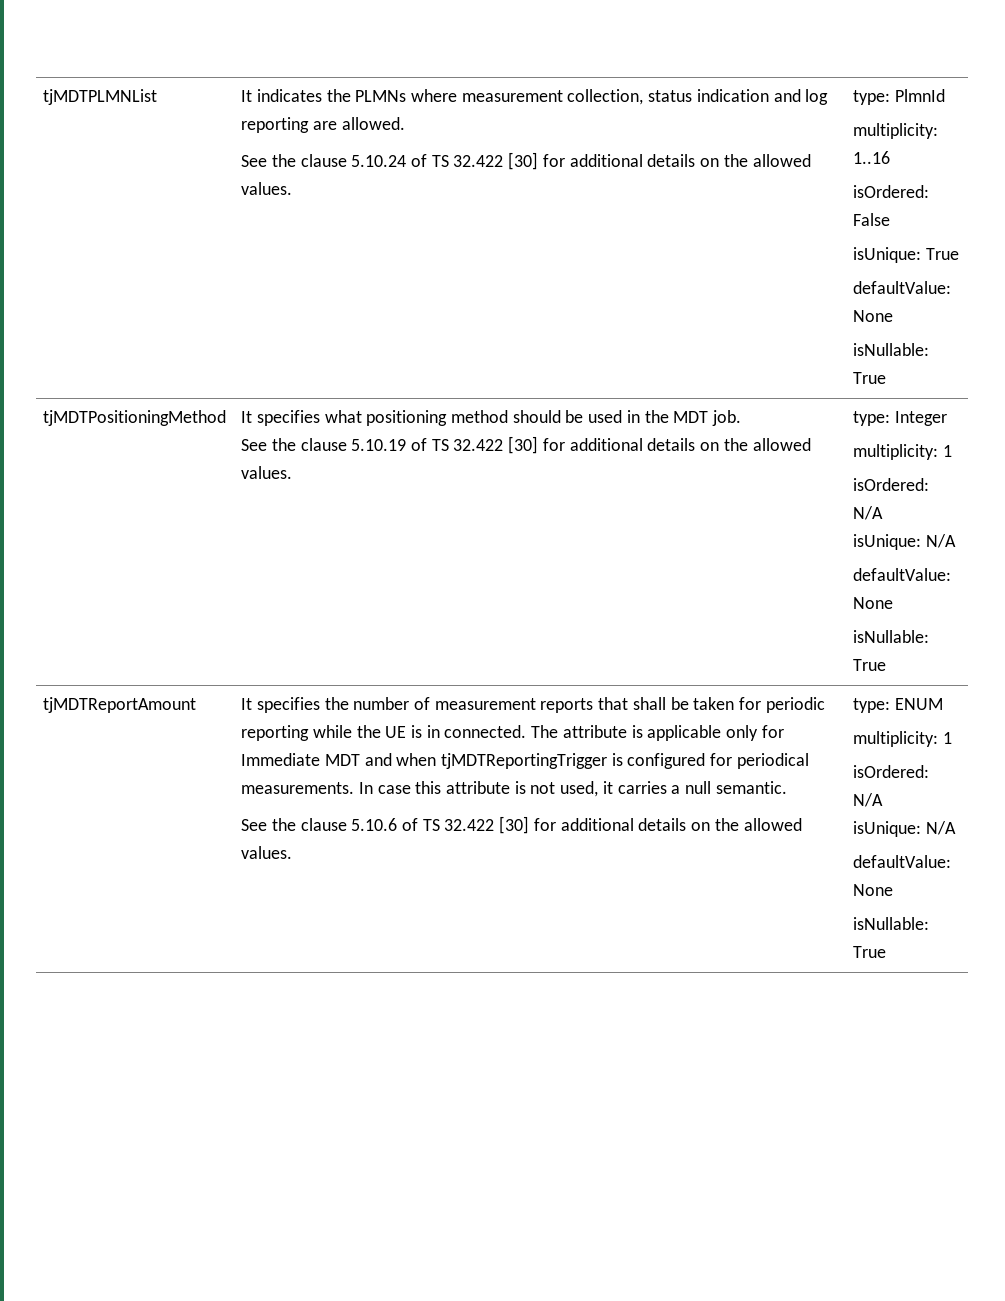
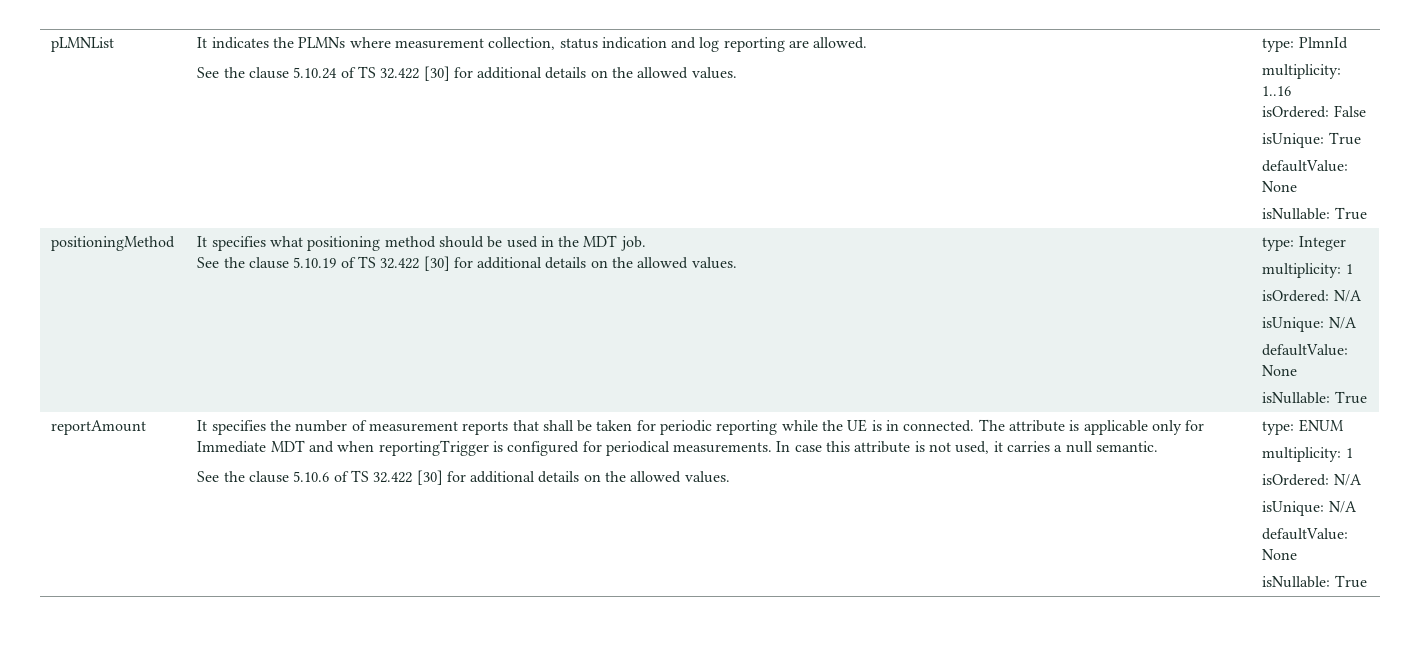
[43,89,158,105] tjMDTPLMNList -> [51,37,115,52] pLMNList
[43,410,227,426] tjMDTPositioningMethod -> [51,236,176,251] positioningMethod
[43,697,197,713] tjMDTReportAmount -> [51,420,147,435] reportAmount
[441,753,608,769] tjMDTReportingTrigger -> [378,440,489,456] reportingTrigger

